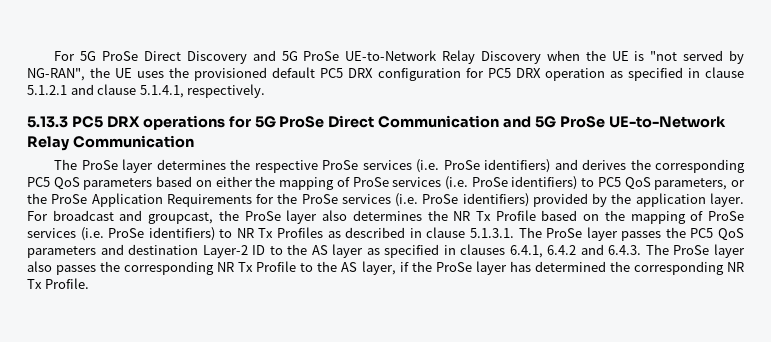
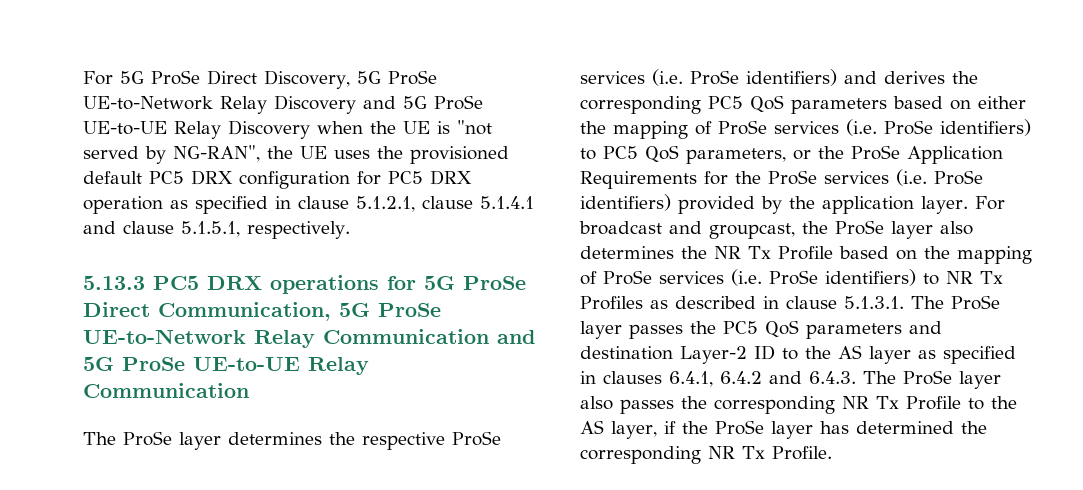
(182, 56) none -> [264,70,437,89] [83,96,267,114] Discovery, 5G ProSe UE-to-Network Relay
[345,50,438,61] UE-to-Network -> [83,121,167,135] UE-to-UE
[27,85,67,95] 5.1.2.1 -> [356,196,534,212] 5.1.2.1, clause 5.1.4.1
[139,85,184,98] 5.1.4.1, -> [181,221,240,237] 5.1.5.1,
(375, 121) none -> [158,302,441,321] [83,329,315,348] Communication, 5G ProSe UE-to-Network Relay
[608,116,726,128] UE-to-Network -> [193,357,300,371] UE-to-UE

